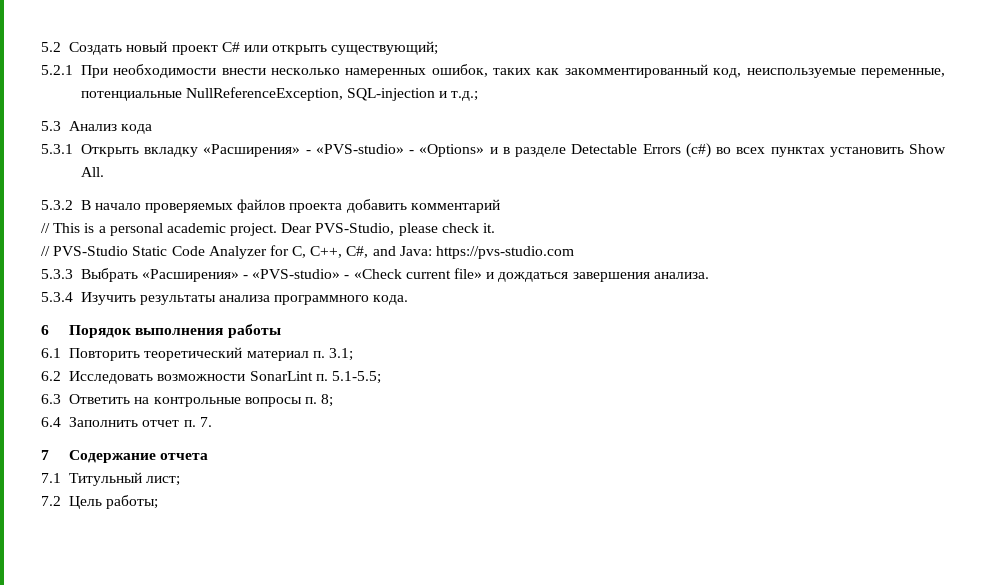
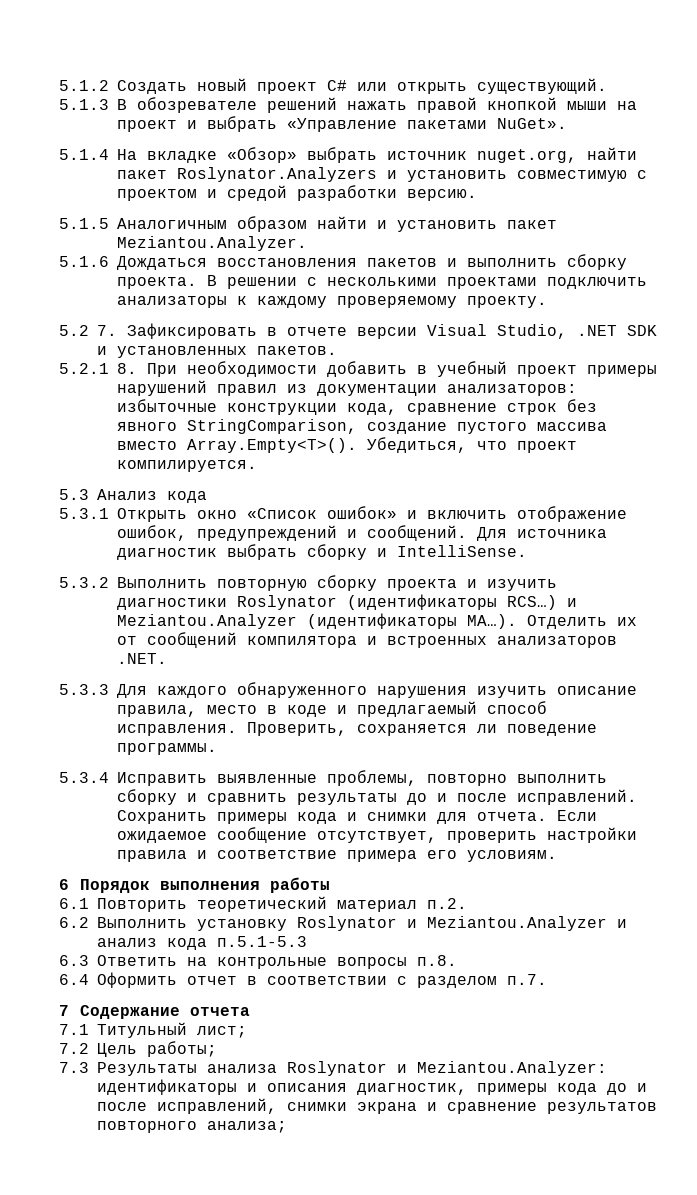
[41,42,61,52] 5.2 -> [59,80,109,91] 5.1.2
[331,41,439,55] [41,64,945,78] [80,87,479,101] существующий; // 5.2.1 При необходимости внести несколько намеренных ошибок, таких как закомментированный код, неиспользуемые переменные, потенциальные NullReferenceException, SQL-injection и т.д.; -> [477,78,607,94] [59,97,637,113] [117,116,567,132] [59,147,637,163] [117,167,647,182] [117,185,477,201] [59,216,557,232] [117,236,307,251] [59,254,627,270] [117,275,647,289] [117,296,547,308] [59,323,657,339] [97,346,337,358] [59,361,657,377] [117,380,577,396] [117,399,597,415] [117,419,607,434] [117,437,577,453] [117,460,257,472] существующий. // 5.1.3 В обозревателе решений нажать правой кнопкой мыши на проект и выбрать «Управление пакетами NuGet». // 5.1.4 На вкладке «Обзор» выбрать источник nuget.org, найти пакет Roslynator.Analyzers и установить совместимую с проектом и средой разработки версию. // 5.1.5 Аналогичным образом найти и установить пакет Meziantou.Analyzer. // 5.1.6 Дождаться восстановления пакетов и выполнить сборку проекта. В решении с несколькими проектами подключить анализаторы к каждому проверяемому проекту. // 5.2 7. Зафиксировать в отчете версии Visual Studio, .NET SDK и установленных пакетов. // 5.2.1 8. При необходимости добавить в учебный проект примеры нарушений правил из документации анализаторов: избыточные конструкции кода, сравнение строк без явного StringComparison, создание пустого массива вместо Array.Empty<T>(). Убедиться, что проект компилируется.
[144,143,946,158] [80,167,104,177] [41,199,500,213] [41,223,496,236] [41,245,575,259] [41,268,709,282] [41,292,409,305] вкладку «Расширения» - «PVS-studio» - «Options» и в разделе Detectable Errors (c#) во всех пунктах установить Show All. // 5.3.2 В начало проверяемых файлов проекта добавить комментарий // // This is a personal academic project. Dear PVS-Studio, please check it. // // PVS-Studio Static Code Analyzer for C, C++, C#, and Java: https://pvs-studio.com // 5.3.3 Выбрать «Расширения» - «PVS-studio» - «Check current file» и дождаться завершения анализа. // 5.3.4 Изучить результаты анализа программного кода. -> [197,506,627,522] [117,525,607,541] [117,544,527,560] [59,575,557,591] [117,594,577,610] [117,613,637,629] [117,632,617,648] [117,653,167,664] [59,682,637,698] [117,701,547,717] [117,722,597,736] [117,743,217,755] [59,770,607,786] [117,789,637,805] [117,810,597,824] [117,827,637,843] [117,850,557,862] окно «Список ошибок» и включить отображение ошибок, предупреждений и сообщений. Для источника диагностик выбрать сборку и IntelliSense. // 5.3.2 Выполнить повторную сборку проекта и изучить диагностики Roslynator (идентификаторы RCS…) и Meziantou.Analyzer (идентификаторы MA…). Отделить их от сообщений компилятора и встроенных анализаторов .NET. // 5.3.3 Для каждого обнаруженного нарушения изучить описание правила, место в коде и предлагаемый способ исправления. Проверить, сохраняется ли поведение программы. // 5.3.4 Исправить выявленные проблемы, повторно выполнить сборку и сравнить результаты до и после исправлений. Сохранить примеры кода и снимки для отчета. Если ожидаемое сообщение отсутствует, проверить настройки правила и соответствие примера его условиям.
[312,348,353,361] п. 3.1; -> [427,898,467,909] п.2.
[69,371,381,384] Исследовать возможности SonarLint п. 5.1-5.5; -> [97,916,627,931] [97,936,307,950] Выполнить установку Roslynator и Meziantou.Analyzer и анализ кода п.5.1-5.3
[304,394,334,407] п. 8; -> [417,955,457,966] п.8.
[69,417,212,427] Заполнить отчет п. 7. -> [97,972,547,988] Оформить отчет в соответствии с разделом п.7.
(159, 502) none -> [59,1061,607,1076] [97,1079,647,1095] [97,1098,657,1114] [97,1121,287,1133] // 7.3 Результаты анализа Roslynator и Meziantou.Analyzer: идентификаторы и описания диагностик, примеры кода до и после исправлений, снимки экрана и сравнение результатов повторного анализа;

